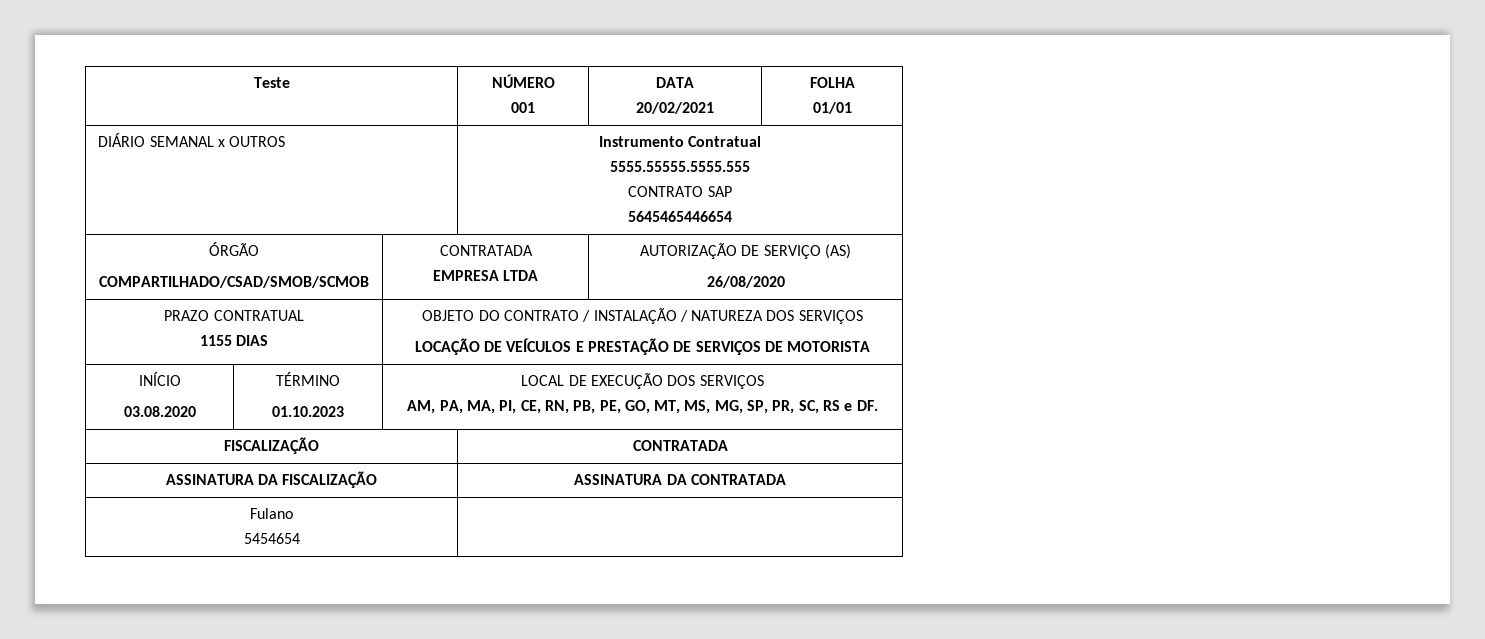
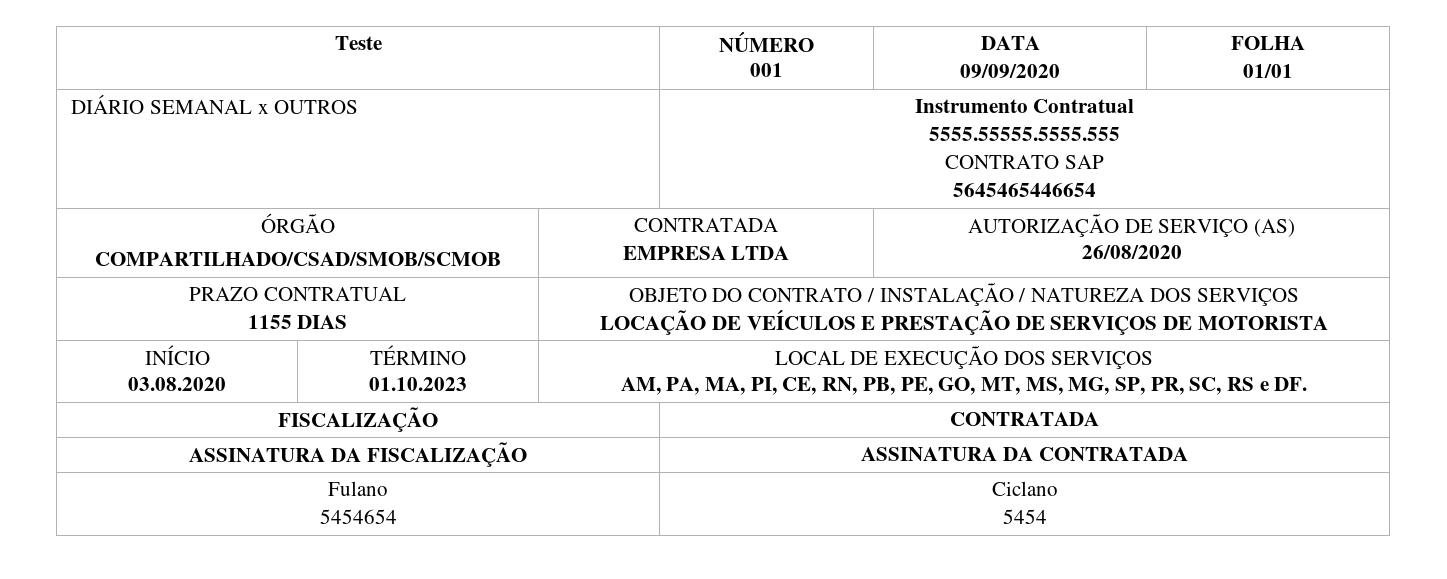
[636,102,714,114] 20/02/2021 -> [960,64,1060,78] 09/09/2020
(300, 538) none -> [991,481,1058,496] [1002,509,1047,524] Ciclano // 5454

